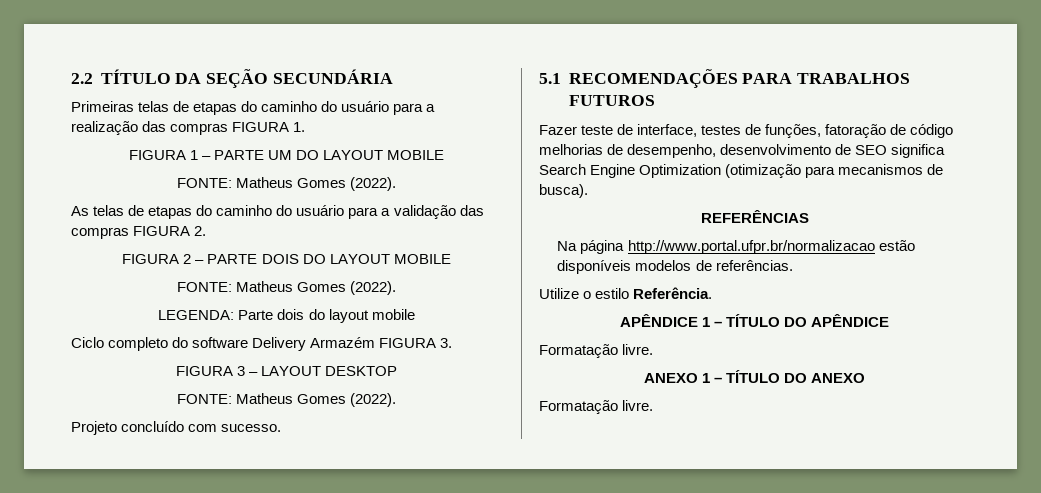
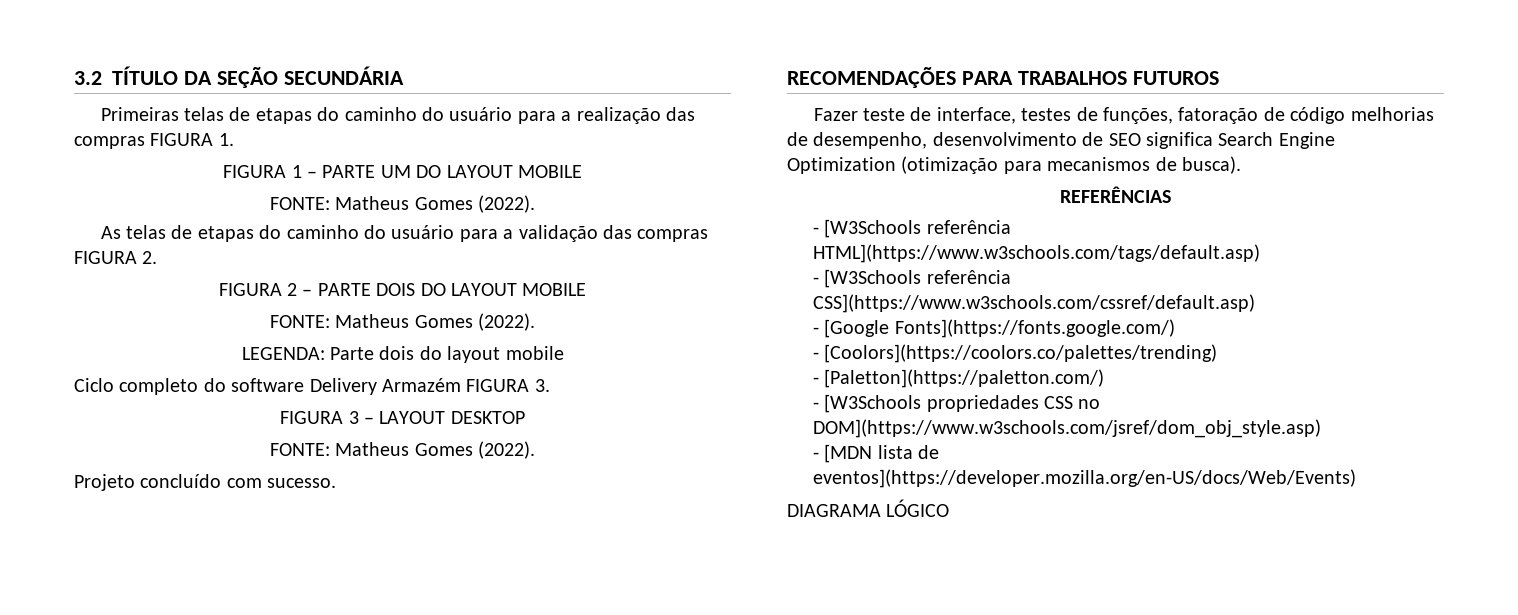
[71,73,93,84] 2.2 -> [74,71,102,85] 3.2
[539,73,561,84] 5.1 -> (337, 483) none
[557,240,915,254] [557,260,793,274] [539,287,713,299] [619,314,890,327] [539,344,654,358] [643,370,866,383] [539,400,654,414] Na página http://www.portal.ufpr.br/normalizacao estão disponíveis modelos de referências. // Utilize o estilo Referência. // APÊNDICE 1 – TÍTULO DO APÊNDICE // Formatação livre. // ANEXO 1 – TÍTULO DO ANEXO // Formatação livre. -> [812,219,1011,238] [812,244,1260,263] [812,269,1011,288] [812,294,1255,313] [812,319,1175,338] [812,344,1218,363] [812,369,1105,388] [812,394,1101,413] [812,419,1321,438] [812,444,940,463] [812,469,1356,488] [787,499,950,517] - [W3Schools referência HTML](https://www.w3schools.com/tags/default.asp) // - [W3Schools referência CSS](https://www.w3schools.com/cssref/default.asp) // - [Google Fonts](https://fonts.google.com/) // - [Coolors](https://coolors.co/palettes/trending) // - [Paletton](https://paletton.com/) // - [W3Schools propriedades CSS no DOM](https://www.w3schools.com/jsref/dom_obj_style.asp) // - [MDN lista de eventos](https://developer.mozilla.org/en-US/docs/Web/Events) // DIAGRAMA LÓGICO

